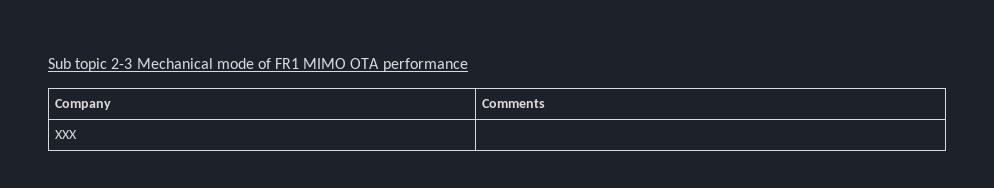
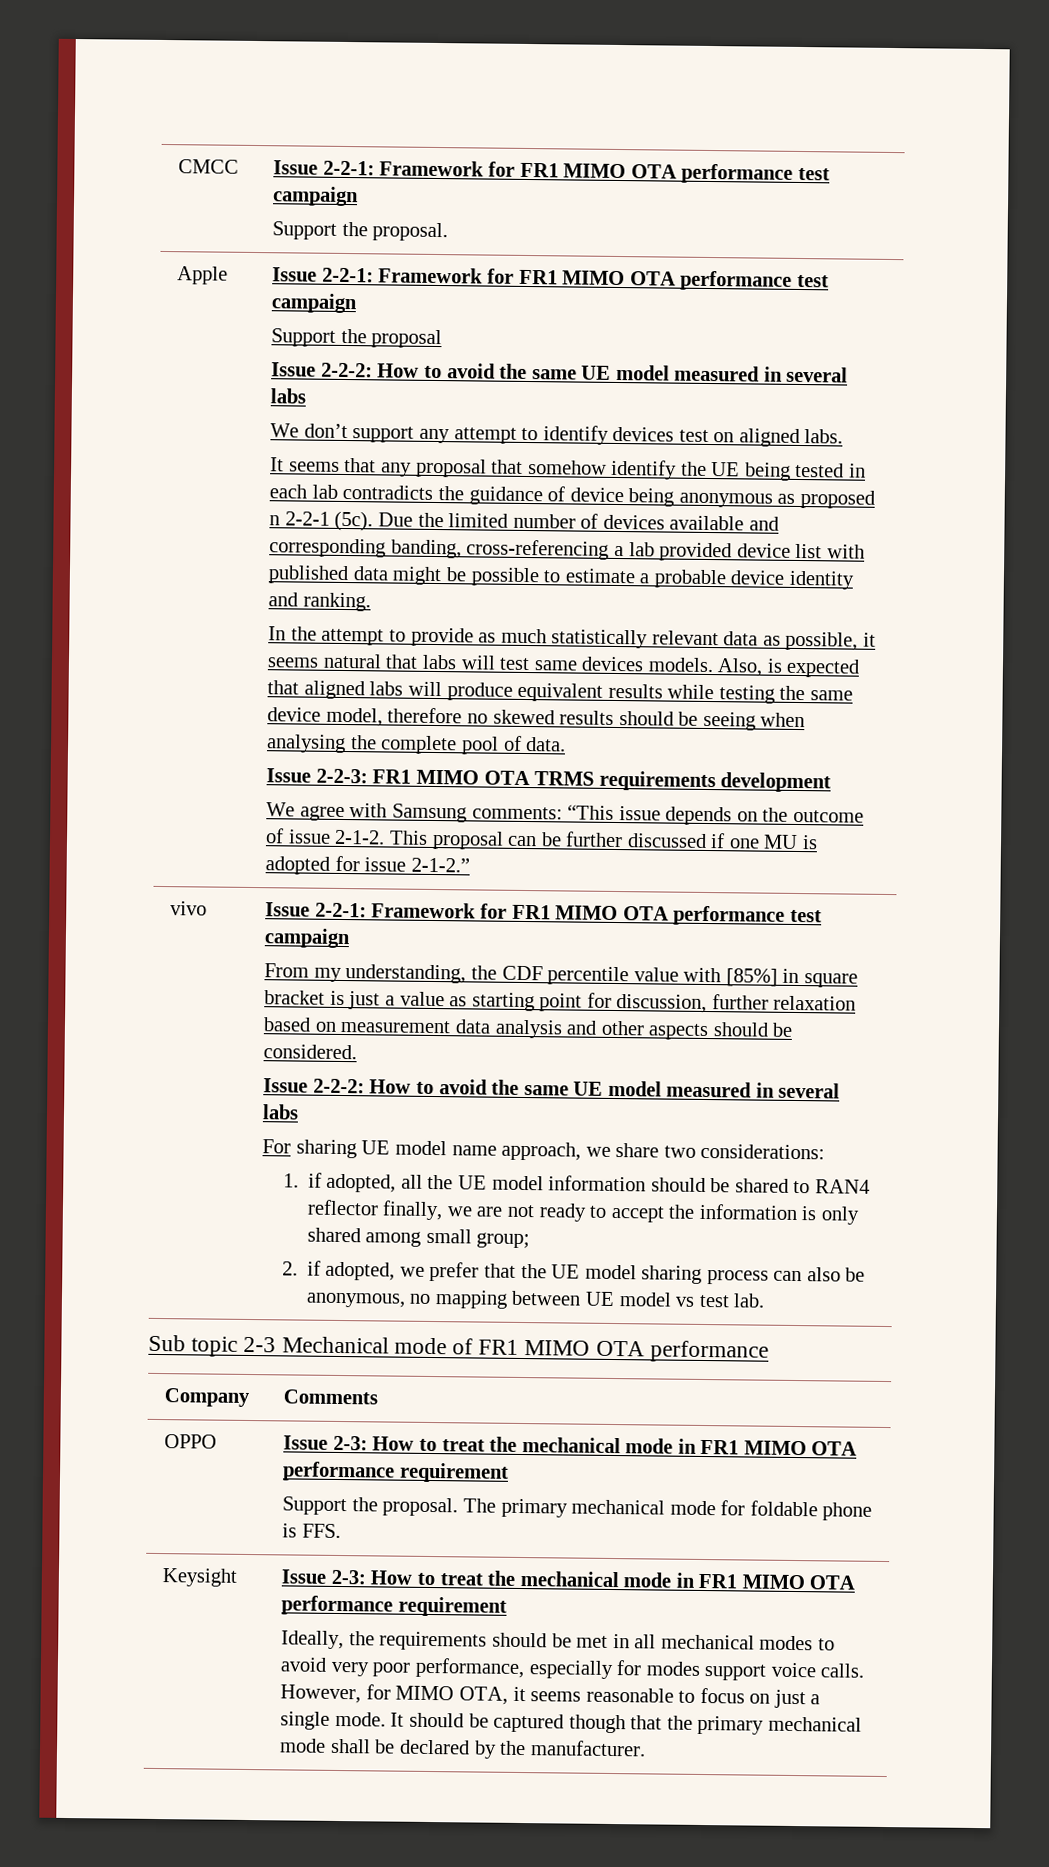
(48, 63) none -> [178,159,240,174] [273,160,830,184] [272,186,360,207] [272,221,449,242] [177,266,229,285] [272,267,829,291] [271,293,359,314] [271,328,443,349] [271,362,849,383] [270,388,307,404] [270,423,844,447] [270,457,866,481] [269,484,875,509] [269,510,779,532] [269,538,865,562] [268,565,854,590] [268,592,371,612] [268,626,876,651] [267,653,861,678] [267,680,853,704] [267,707,806,731] [266,734,567,755] [266,768,832,793] [266,802,864,826] [265,828,818,850] [265,855,470,875] [170,901,208,916] [265,902,822,926] [264,928,352,949] [264,963,858,988] [264,990,857,1014] [263,1017,794,1041] [263,1044,358,1060] [263,1078,841,1099] [262,1104,300,1120] [262,1139,826,1161] [282,1172,870,1194] [306,1199,860,1225] [306,1227,531,1249] [281,1260,866,1285] [305,1290,766,1309] CMCC | Issue 2-2-1: Framework for FR1 MIMO OTA performance test campaign // Support the proposal. // Apple | Issue 2-2-1: Framework for FR1 MIMO OTA performance test campaign // Support the proposal // Issue 2-2-2: How to avoid the same UE model measured in several labs // We don’t support any attempt to identify devices test on aligned labs. // It seems that any proposal that somehow identify the UE being tested in each lab contradicts the guidance of device being anonymous as proposed n 2-2-1 (5c). Due the limited number of devices available and corresponding banding, cross-referencing a lab provided device list with published data might be possible to estimate a probable device identity and ranking. // In the attempt to provide as much statistically relevant data as possible, it seems natural that labs will test same devices models. Also, is expected that aligned labs will produce equivalent results while testing the same device model, therefore no skewed results should be seeing when analysing the complete pool of data. // Issue 2-2-3: FR1 MIMO OTA TRMS requirements development // We agree with Samsung comments: “This issue depends on the outcome of issue 2-1-2. This proposal can be further discussed if one MU is adopted for issue 2-1-2.” // vivo | Issue 2-2-1: Framework for FR1 MIMO OTA performance test campaign // From my understanding, the CDF percentile value with [85%] in square bracket is just a value as starting point for discussion, further relaxation based on measurement data analysis and other aspects should be considered. // Issue 2-2-2: How to avoid the same UE model measured in several labs // For sharing UE model name approach, we share two considerations: // 1. if adopted, all the UE model information should be shared to RAN4 reflector finally, we are not ready to accept the information is only shared among small group; // 2. if adopted, we prefer that the UE model sharing process can also be anonymous, no mapping between UE model vs test lab. //
[54,130,77,139] XXX | -> [164,1434,218,1449] [283,1435,858,1456] [282,1461,509,1483] [282,1496,873,1521] [282,1523,341,1539] [162,1568,238,1587] [281,1569,856,1590] [281,1595,507,1617] [281,1630,835,1651] [280,1657,865,1681] [280,1684,821,1709] [280,1711,862,1735] [279,1738,646,1759] OPPO | Issue 2-3: How to treat the mechanical mode in FR1 MIMO OTA performance requirement // Support the proposal. The primary mechanical mode for foldable phone is FFS. // Keysight | Issue 2-3: How to treat the mechanical mode in FR1 MIMO OTA performance requirement // Ideally, the requirements should be met in all mechanical modes to avoid very poor performance, especially for modes support voice calls. However, for MIMO OTA, it seems reasonable to focus on just a single mode. It should be captured though that the primary mechanical mode shall be declared by the manufacturer.

